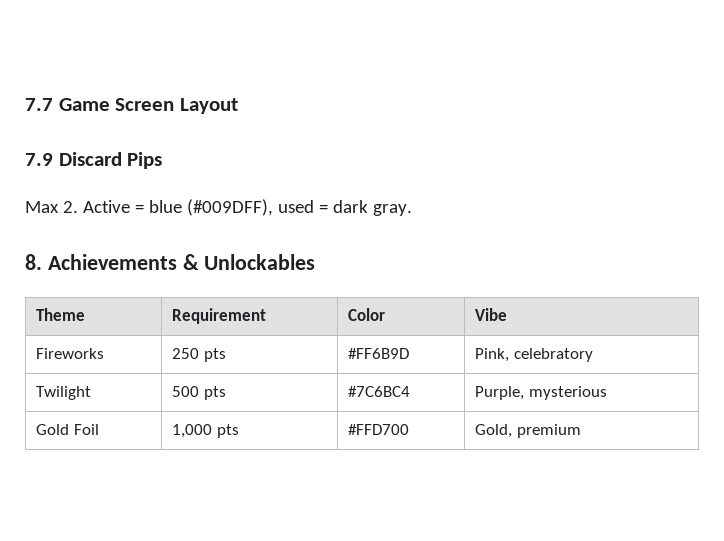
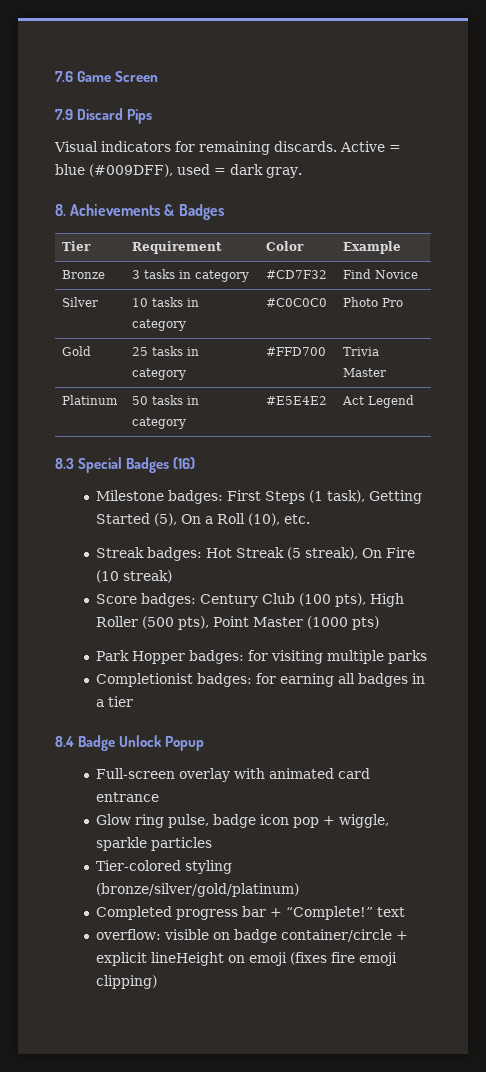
[25,98,53,111] 7.7 -> [55,71,73,82] 7.6
[179,98,238,114] Layout -> (159, 76) none
[25,201,78,213] Max 2. -> [54,141,337,155] Visual indicators for remaining discards.
[204,254,316,270] [36,308,86,321] Unlockables // Theme -> [178,204,224,220] [62,241,92,251] Badges // Tier
[475,308,508,321] [36,348,105,359] [172,348,226,362] [348,348,410,359] [475,348,593,362] [36,386,92,400] [172,386,226,400] [348,386,411,397] [475,386,607,400] [36,424,99,435] [172,424,239,438] [348,424,410,435] [475,424,581,438] Vibe // Fireworks | 250 pts | #FF6B9D | Pink, celebratory // Twilight | 500 pts | #7C6BC4 | Purple, mysterious // Gold Foil | 1,000 pts | #FFD700 | Gold, premium -> [343,241,402,254] [62,270,106,279] [132,269,250,282] [266,270,328,279] [343,269,419,279] [62,297,99,307] [132,297,200,307] [132,319,187,331] [266,298,328,307] [343,297,404,307] [62,346,92,356] [132,346,200,356] [132,368,187,380] [266,347,327,356] [343,347,380,356] [343,368,387,377] [62,395,119,405] [132,395,200,405] [132,417,187,429] [266,396,328,405] [342,395,415,408] [55,457,196,473] [96,490,423,504] [96,513,311,526] [96,547,416,561] [96,570,173,583] [96,593,405,607] [96,616,380,630] [96,650,428,664] [96,673,426,687] [96,696,134,707] [55,735,205,751] [96,768,371,782] [96,792,160,802] [96,814,390,828] [96,837,213,851] [96,860,233,874] [96,883,300,897] [96,906,406,920] [96,929,409,943] [96,952,398,966] [96,975,158,989] Example // Bronze | 3 tasks in category | #CD7F32 | Find Novice // Silver | 10 tasks in category | #C0C0C0 | Photo Pro // Gold | 25 tasks in category | #FFD700 | Trivia Master // Platinum | 50 tasks in category | #E5E4E2 | Act Legend // 8.3 Special Badges (16) // Milestone badges: First Steps (1 task), Getting Started (5), On a Roll (10), etc. // Streak badges: Hot Streak (5 streak), On Fire (10 streak) // Score badges: Century Club (100 pts), High Roller (500 pts), Point Master (1000 pts) // Park Hopper badges: for visiting multiple parks // Completionist badges: for earning all badges in a tier // 8.4 Badge Unlock Popup // Full-screen overlay with animated card entrance // Glow ring pulse, badge icon pop + wiggle, sparkle particles // Tier-colored styling (bronze/silver/gold/platinum) // Completed progress bar + “Complete!” text // overflow: visible on badge container/circle + explicit lineHeight on emoji (fixes fire emoji clipping)

